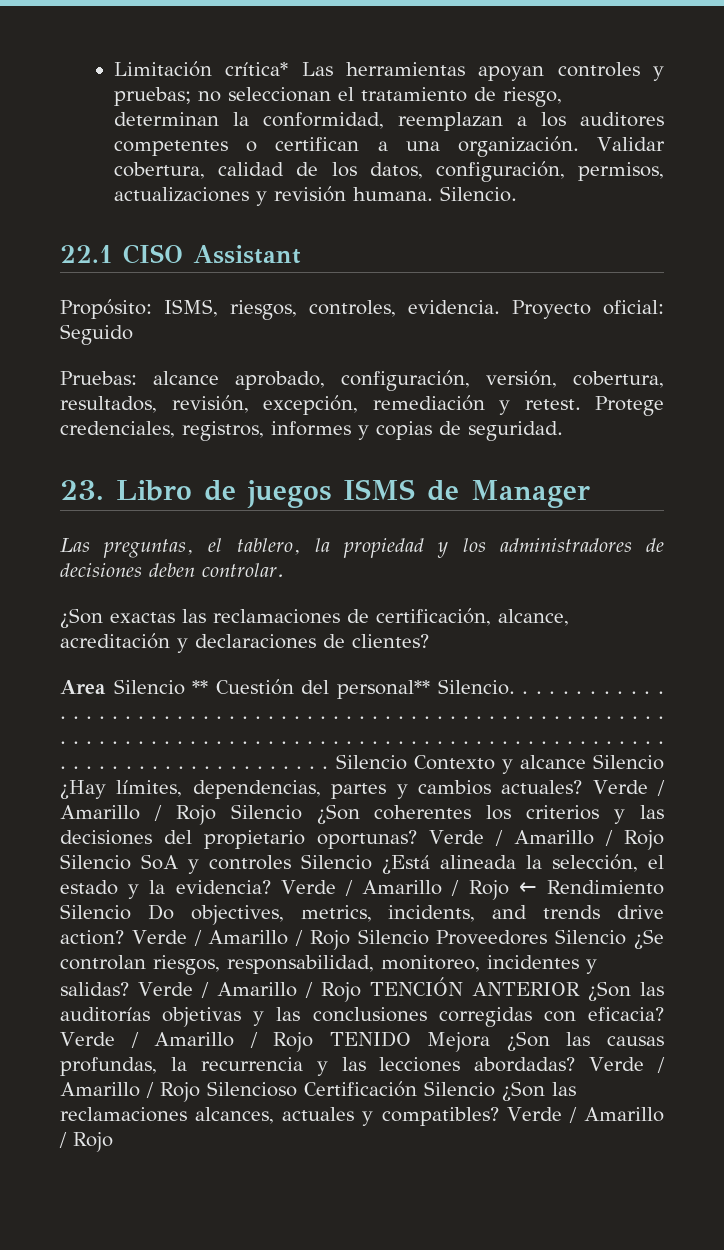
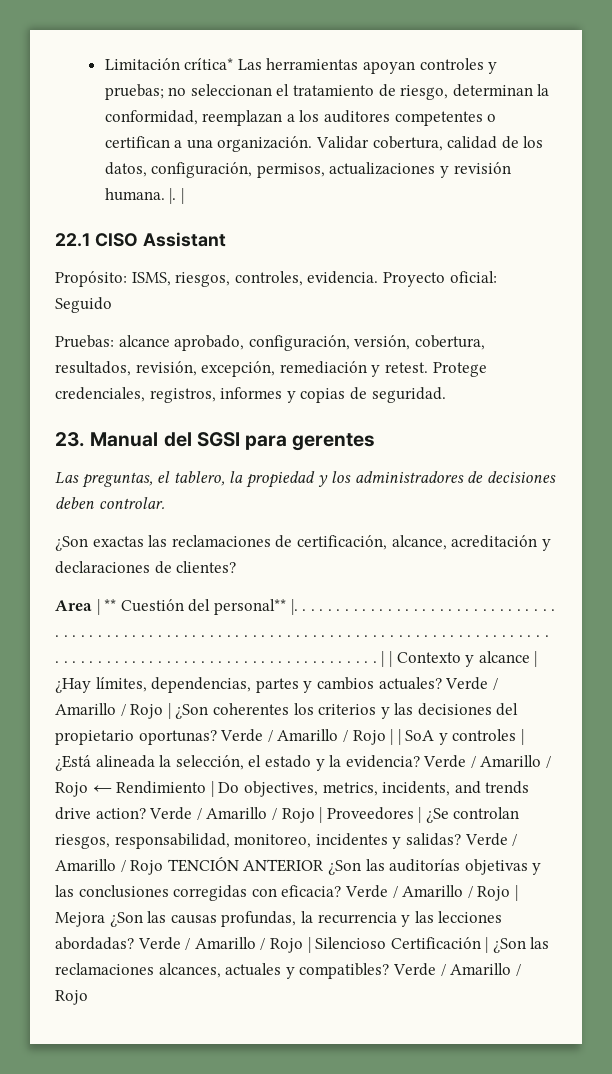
[440,186,518,202] Silencio. -> [169,188,184,204] |. |
[116,479,590,508] Libro de juegos ISMS de Manager -> [90,432,376,451] Manual del SGSI para gerentes
[113,679,185,695] Silencio -> [96,599,100,615] |
[437,679,515,695] Silencio. -> [290,599,298,615] |.
[335,754,407,770] Silencio -> [381,651,393,667] | |
[593,754,665,770] Silencio -> [534,651,538,667] |
[230,804,302,820] Silencio -> [167,703,171,719] |
[60,854,131,870] Silencio -> [390,729,401,745] | |
[301,854,372,870] Silencio -> [521,729,525,745] |
[60,904,131,920] Silencio -> [210,781,214,797] |
[357,929,627,945] Silencio Proveedores Silencio -> [319,807,422,823] | Proveedores |
[329,1031,411,1047] TENIDO -> [514,885,518,901] |
(200, 1092) none -> [307,937,311,953] |
[424,1081,495,1097] Silencio -> [485,937,489,953] |

